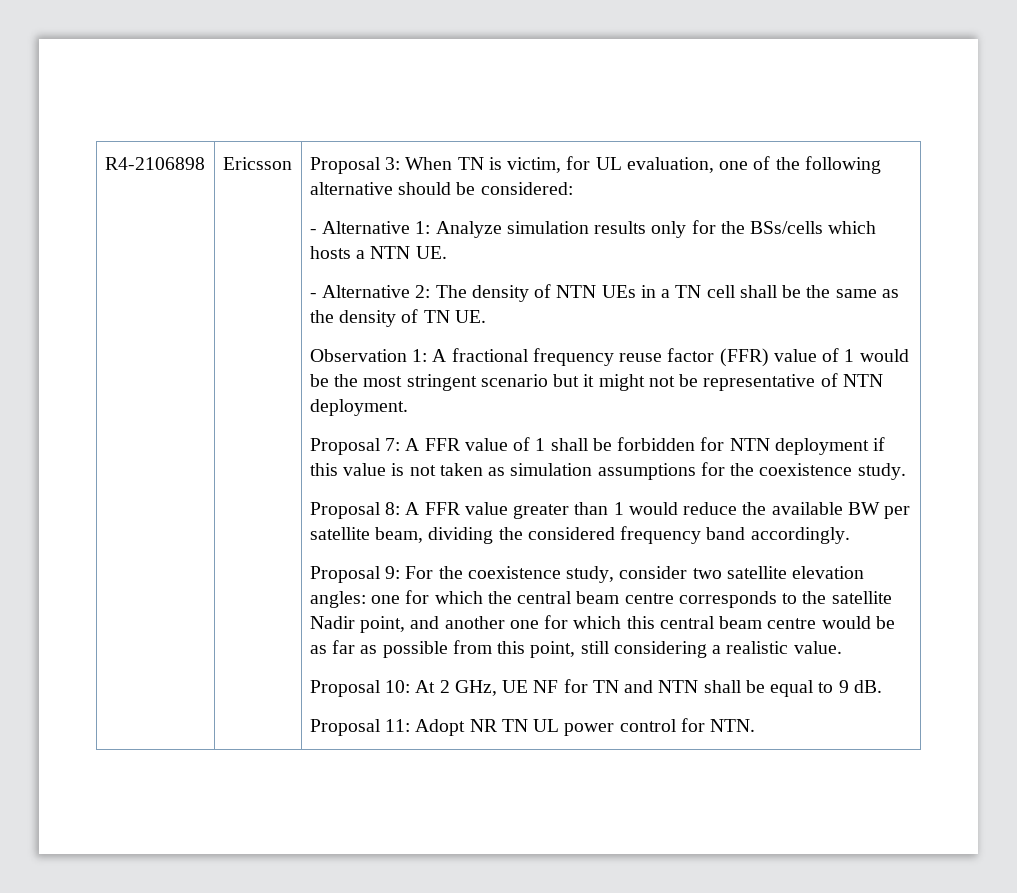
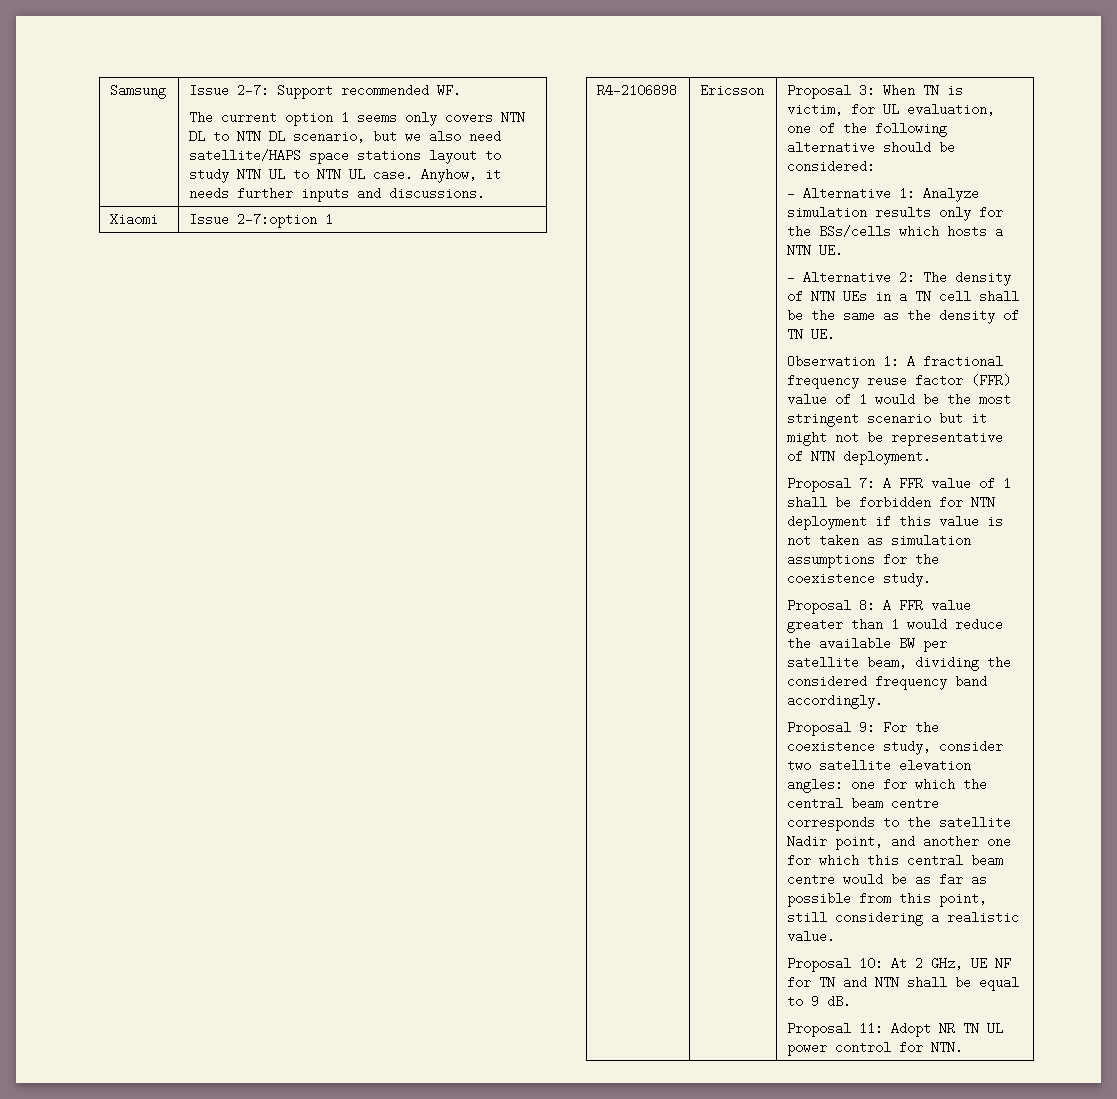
(104, 163) none -> [110,84,167,99] [189,84,462,99] [189,111,526,126] [189,130,502,143] [189,149,502,164] [189,168,502,183] [189,187,486,202] [110,213,159,226] [189,213,334,228] Samsung | Issue 2-7: Support recommended WF. // The current option 1 seems only covers NTN DL to NTN DL scenario, but we also need satellite/HAPS space stations layout to study NTN UL to NTN UL case. Anyhow, it needs further inputs and discussions. // Xiaomi | Issue 2-7:option 1 //

